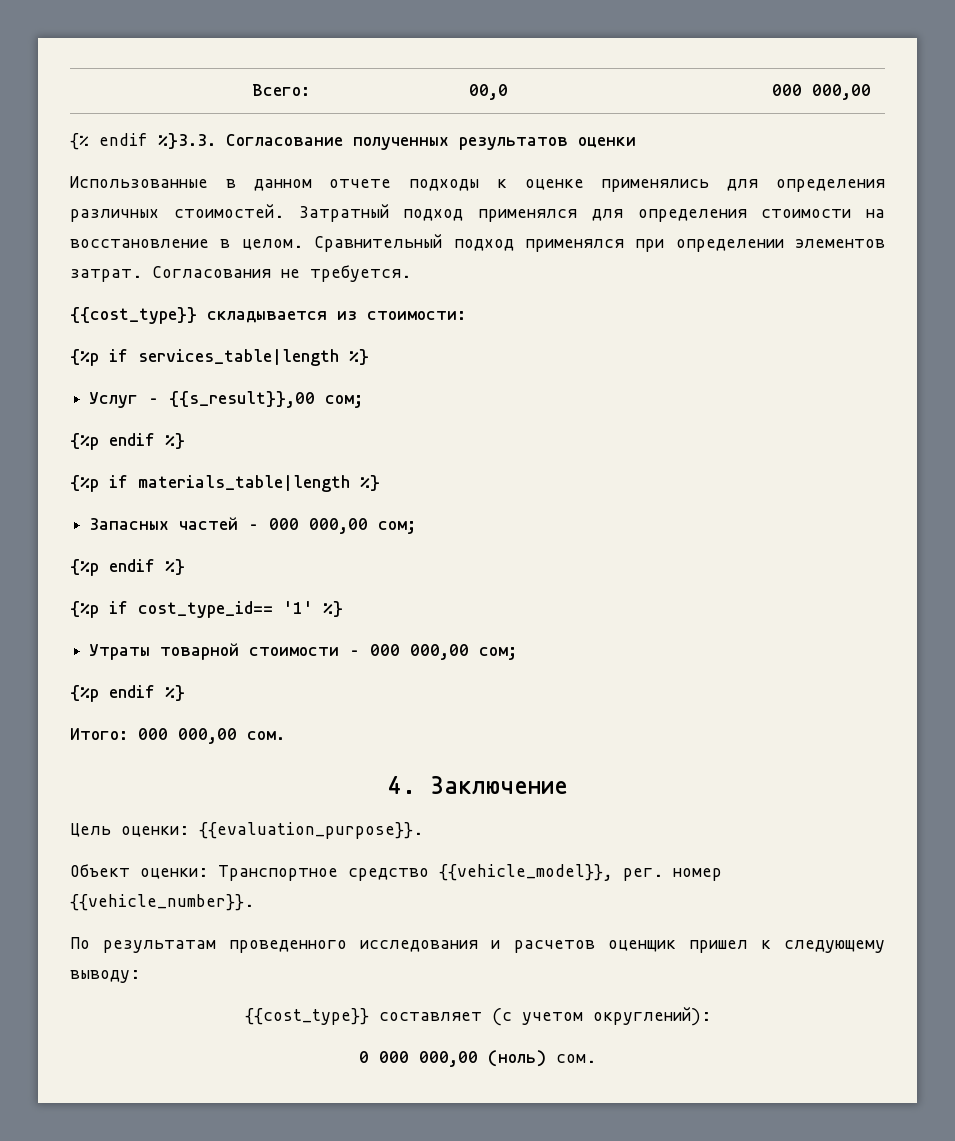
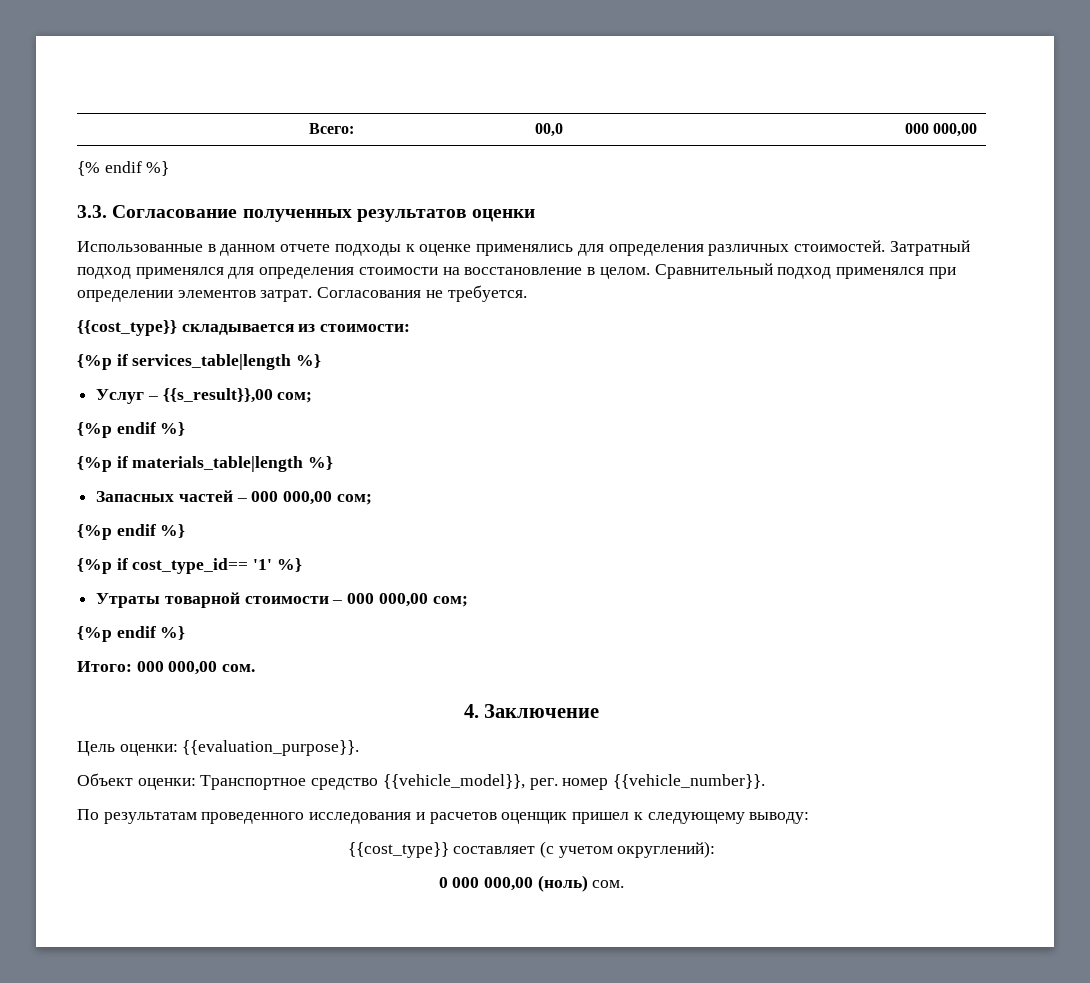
[158,133,216,149] %}3.3. -> [146,161,170,176] [77,205,107,218] %} // 3.3.

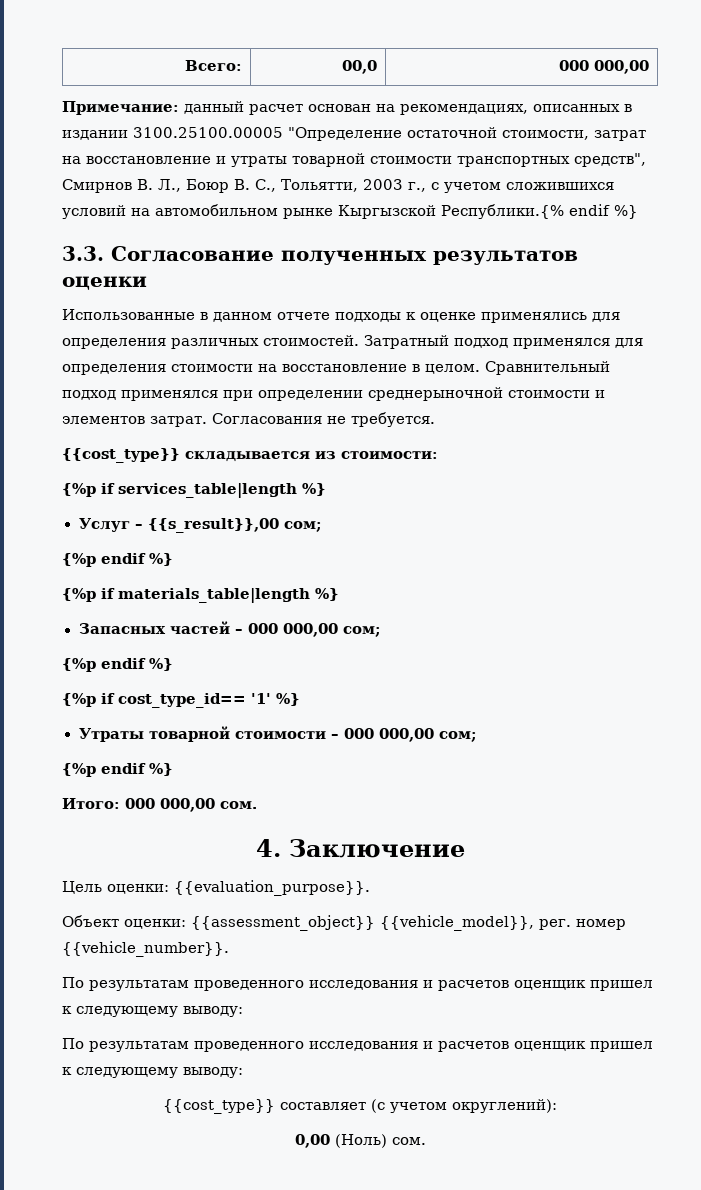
[77,161,100,176] {% -> [62,101,632,115] [62,127,646,141] [62,153,646,167] [62,179,614,193] [62,204,564,219] Примечание: данный расчет основан на рекомендациях, описанных в издании 3100.25100.00005 "Определение остаточной стоимости, затрат на восстановление и утраты товарной стоимости транспортных средств", Смирнов В. Л., Боюр В. С., Тольятти, 2003 г., с учетом сложившихся условий на автомобильном рынке Кыргызской Республики.{%
(173, 296) none -> [368,387,605,401] среднерыночной стоимости и
[200,775,379,790] Транспортное средство -> [191,915,375,931] {{assessment_object}}
(810, 818) none -> [62,1038,653,1052] [62,1067,243,1078] // По результатам проведенного исследования и расчетов оценщик пришел к следующему выводу:
[438,875,588,892] 0 000 000,00 (ноль) -> [294,1134,387,1148] 0,00 (Ноль)

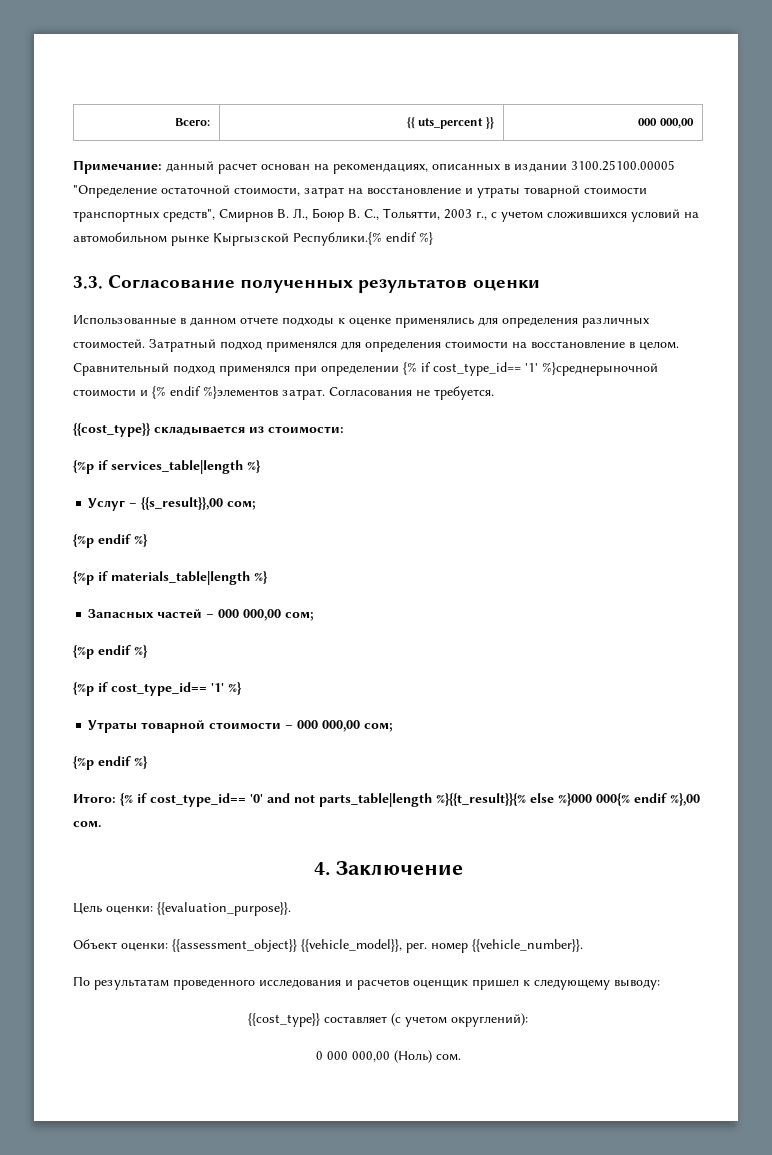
[342,60,378,74] 00,0 -> [406,117,494,129] {{ uts_percent }}
[368,387,605,401] [62,416,145,424] среднерыночной стоимости и элементов -> [403,362,658,376] [73,386,278,399] {% if cost_type_id== '1' %}среднерыночной стоимости и {% endif %}элементов
[125,798,215,812] 000 000,00 -> [120,793,700,807] {% if cost_type_id== '0' and not parts_table|length %}{{t_result}}{% else %}000 000{% endif %},00
[62,1038,653,1052] [62,1067,243,1078] // По результатам проведенного исследования и расчетов оценщик пришел к следующему выводу: -> (660, 984) none
[294,1134,330,1148] 0,00 -> [315,1051,390,1062] 0 000 000,00

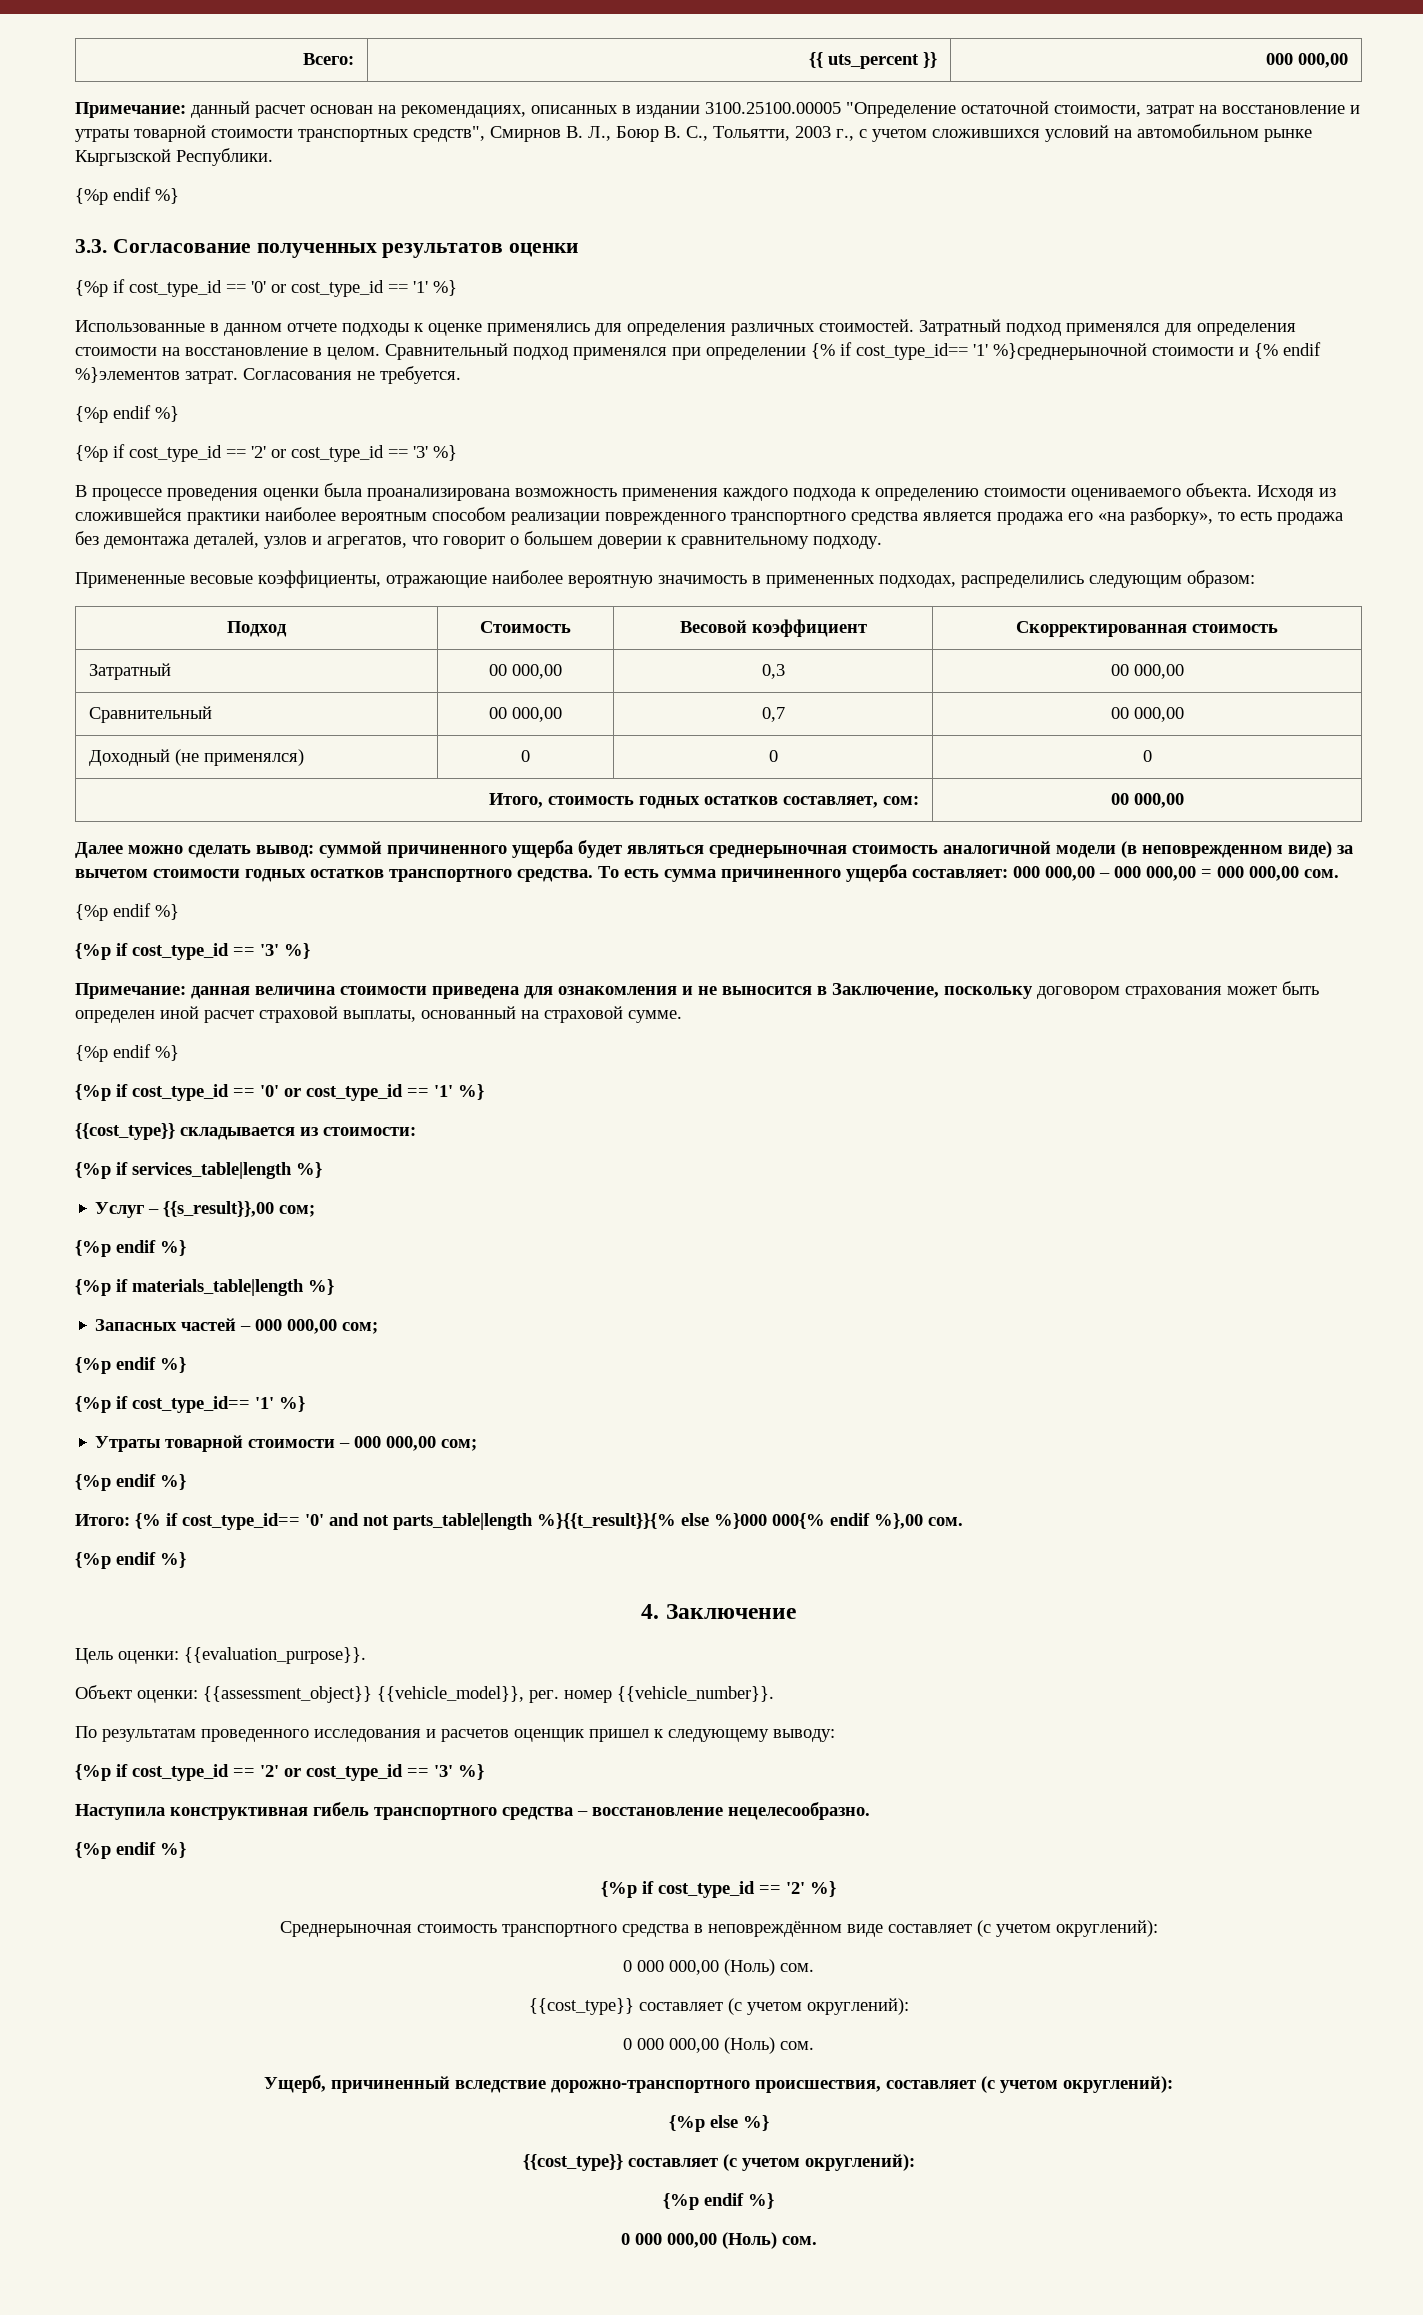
[293,232,382,246] Республики.{% -> [176,148,273,166] [75,188,108,205] Республики. // {%p
(540, 285) none -> [75,279,457,297] // {%p if cost_type_id == '0' or cost_type_id == '1' %}
(494, 393) none -> [75,405,179,423] [75,444,457,462] [75,483,1336,501] [75,507,1343,525] [75,531,882,549] [75,570,1255,588] [227,621,287,637] [480,621,571,633] [679,619,867,637] [1016,621,1278,637] [89,663,172,680] [489,664,562,679] [761,664,785,679] [1110,664,1184,679] [89,706,213,723] [489,707,562,722] [761,707,785,722] [1110,707,1184,722] [89,749,305,766] [521,750,530,762] [768,750,778,762] [1142,750,1152,762] [488,793,919,809] [1110,793,1184,808] [75,840,1353,858] [75,864,1339,882] [75,903,179,921] [75,943,310,960] [75,981,1319,999] [75,1006,682,1023] [75,1044,179,1062] [75,1084,484,1101] // {%p endif %} // {%p if cost_type_id == '2' or cost_type_id == '3' %} // В процессе проведения оценки была проанализирована возможность применения каждого подхода к определению стоимости оцениваемого объекта. Исходя из сложившейся практики наиболее вероятным способом реализации поврежденного транспортного средства является продажа его «на разборку», то есть продажа без демонтажа деталей, узлов и агрегатов, что говорит о большем доверии к сравнительному подходу. // Примененные весовые коэффициенты, отражающие наиболее вероятную значимость в примененных подходах, распределились следующим образом: // Подход | Стоимость | Весовой коэффициент | Скорректированная стоимость // Затратный | 00 000,00 | 0,3 | 00 000,00 // Сравнительный | 00 000,00 | 0,7 | 00 000,00 // Доходный (не применялся) | 0 | 0 | 0 // Итого, стоимость годных остатков составляет, сом: | 00 000,00 // Далее можно сделать вывод: суммой причиненного ущерба будет являться среднерыночная стоимость аналогичной модели (в неповрежденном виде) за вычетом стоимости годных остатков транспортного средства. То есть сумма причиненного ущерба составляет: 000 000,00 – 000 000,00 = 000 000,00 сом. // {%p endif %} // {%p if cost_type_id == '3' %} // Примечание: данная величина стоимости приведена для ознакомления и не выносится в Заключение, поскольку договором страхования может быть определен иной расчет страховой выплаты, основанный на страховой сумме. // {%p endif %} // {%p if cost_type_id == '0' or cost_type_id == '1' %}
(101, 824) none -> [75,1552,186,1569] // {%p endif %}
(660, 984) none -> [75,1764,484,1781] [75,1802,870,1820] [75,1842,186,1859] [601,1881,836,1898] [279,1920,1158,1937] [623,1959,814,1976] // {%p if cost_type_id == '2' or cost_type_id == '3' %} // Наступила конструктивная гибель транспортного средства – восстановление нецелесообразно. // {%p endif %} // {%p if cost_type_id == '2' %} // Среднерыночная стоимость транспортного средства в неповреждённом виде составляет (с учетом округлений): // 0 000 000,00 (Ноль) сом.
(461, 1057) none -> [264,2075,1173,2093] [668,2115,769,2132] [522,2154,915,2171] [663,2193,774,2210] [620,2232,817,2249] // Ущерб, причиненный вследствие дорожно-транспортного происшествия, составляет (с учетом округлений): // {%p else %} // {{cost_type}} составляет (с учетом округлений): // {%p endif %} // 0 000 000,00 (Ноль) сом.

